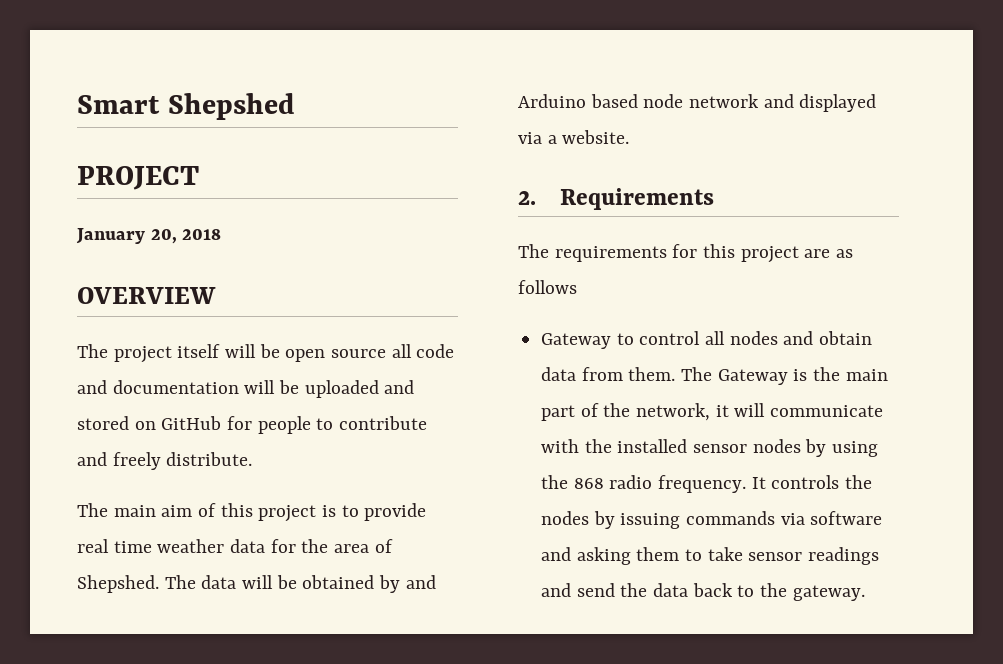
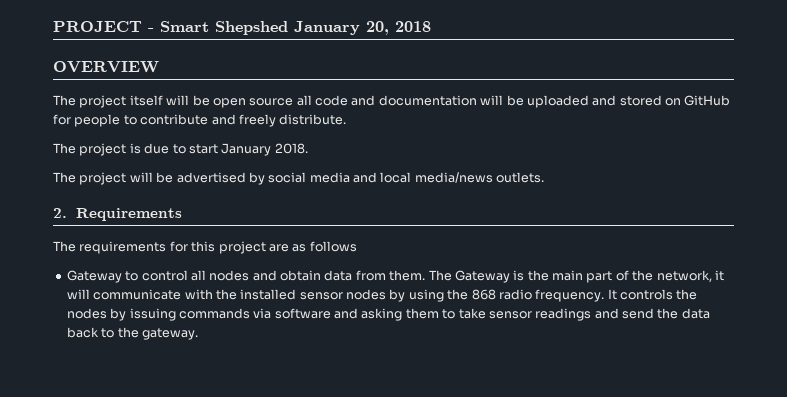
(77, 104) none -> [53,21,154,32] PROJECT -
[77,166,199,190] // PROJECT // -> (288, 28) none
[113,503,427,522] [77,539,393,553] [77,575,436,593] [518,94,877,112] [518,130,630,144] main aim of this project is to provide real time weather data for the area of Shepshed. The data will be obtained by and Arduino based node network and displayed via a website. -> [79,143,308,156] [53,172,545,185] project is due to start January 2018. // The project will be advertised by social media and local media/news outlets.

